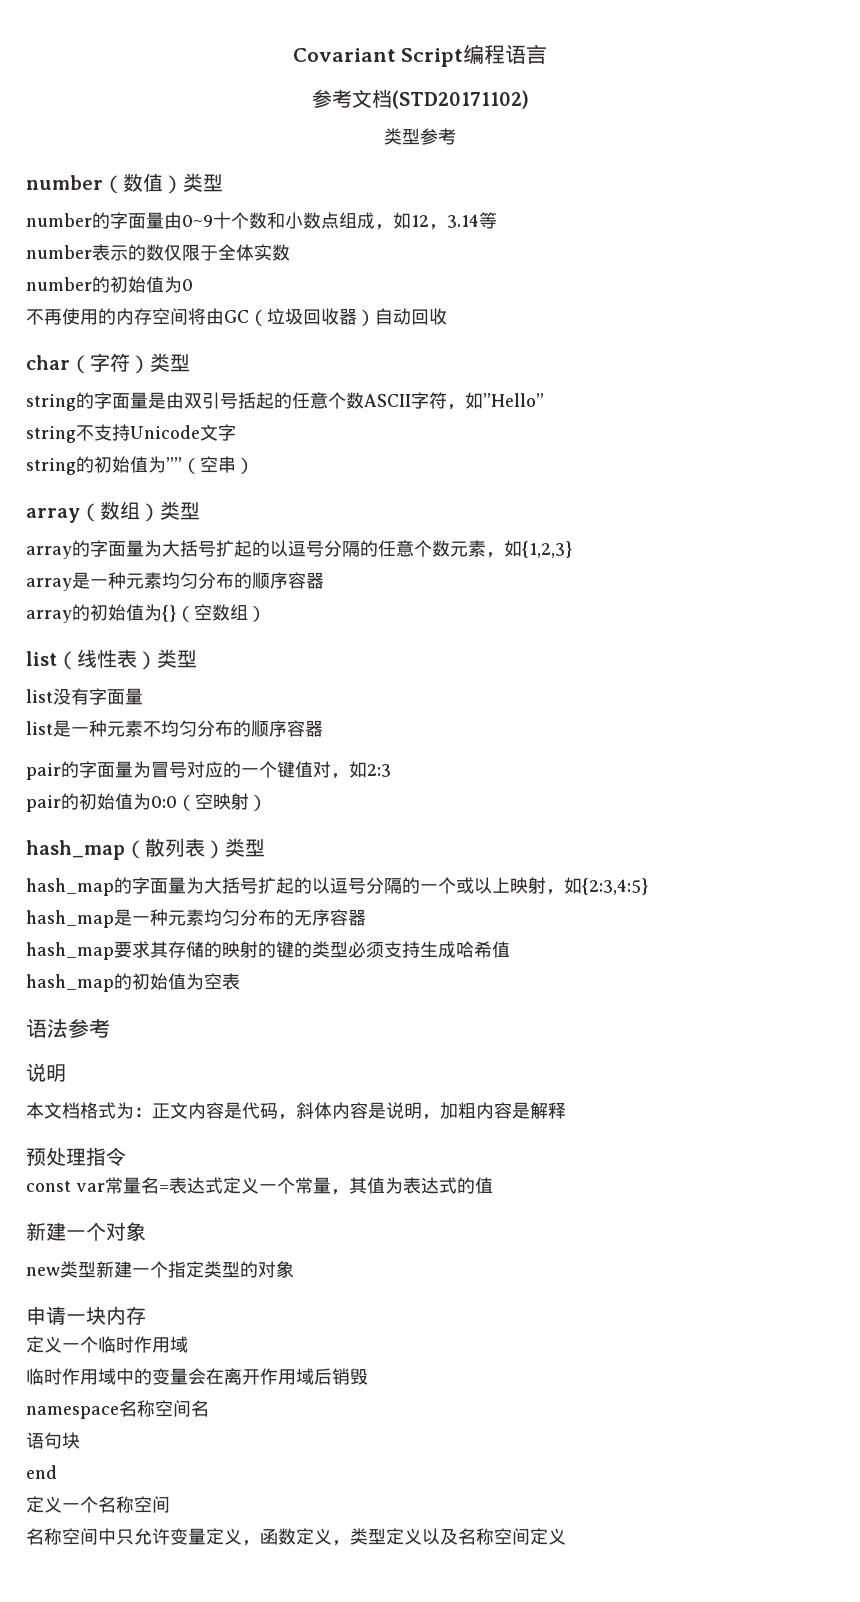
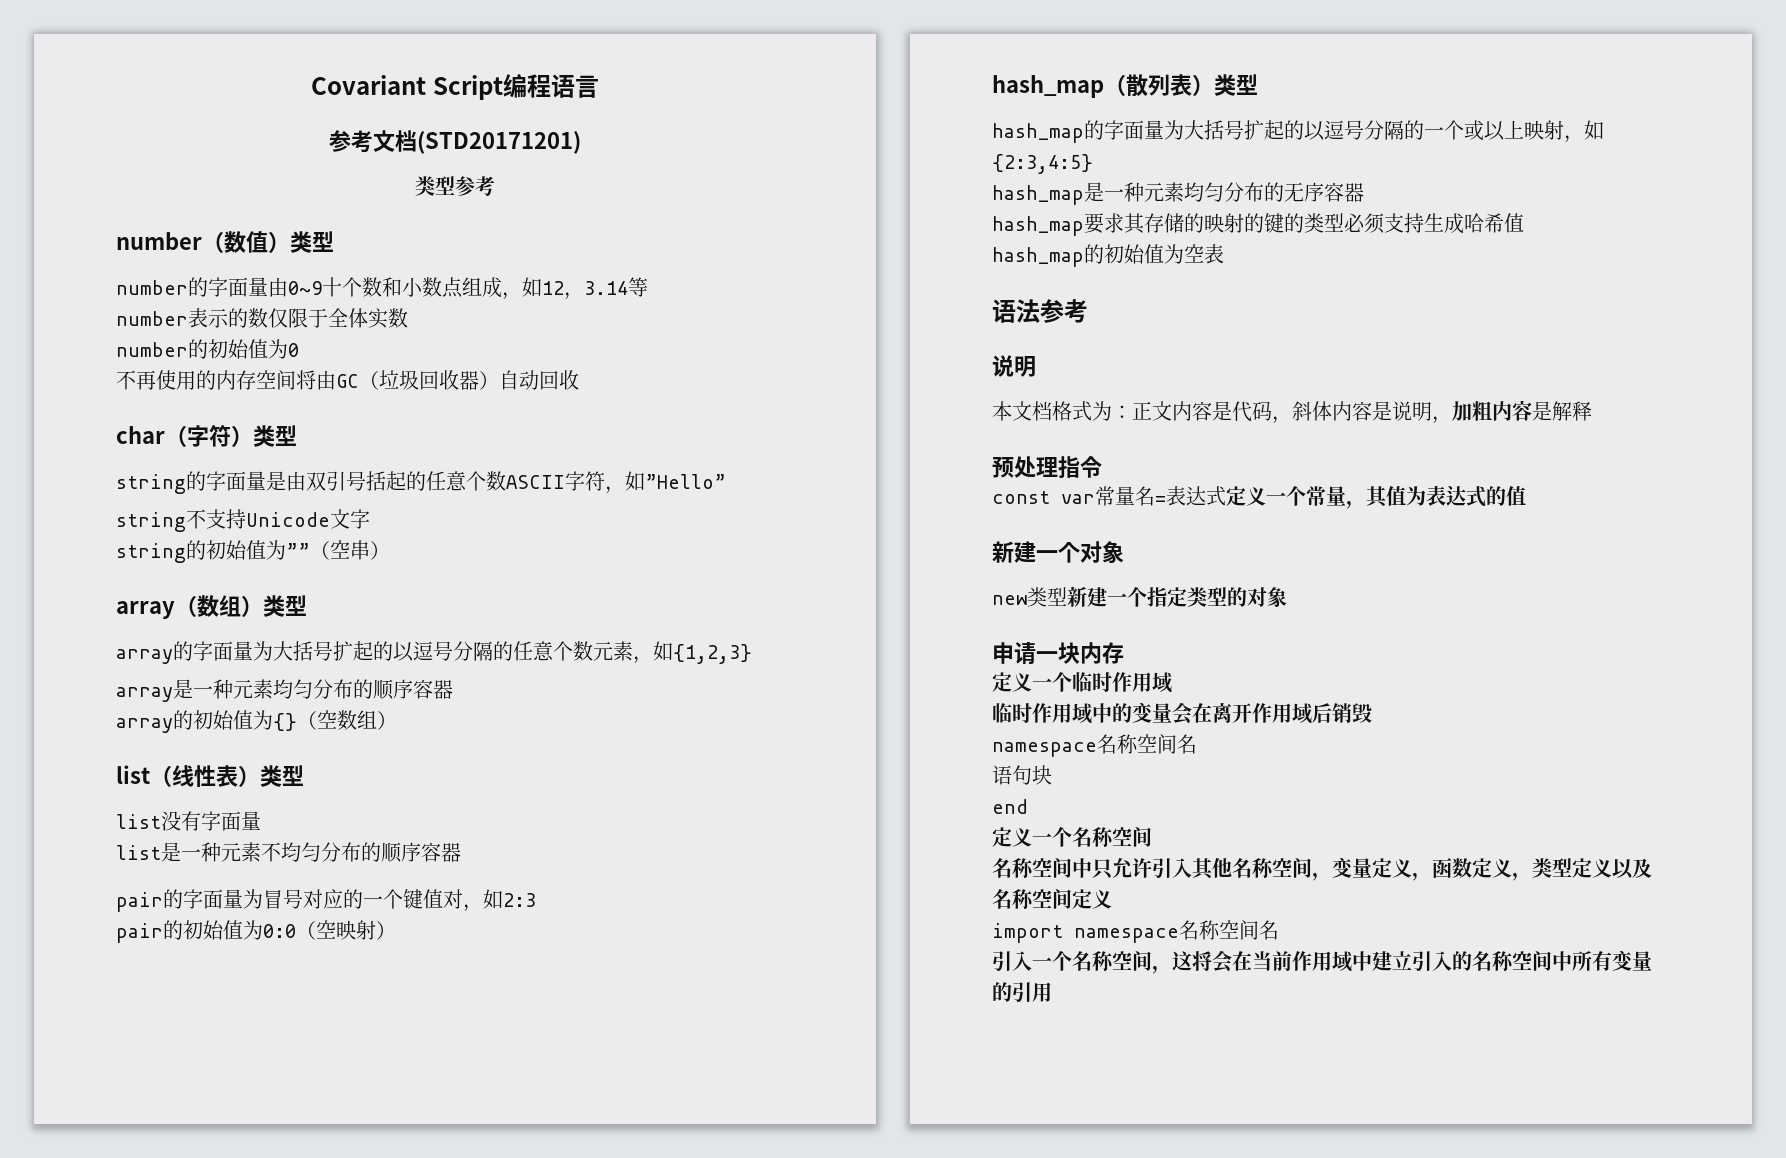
[391,90,529,109] (STD20171102) -> [417,131,581,154] (STD20171201)
(170, 1536) none -> [1152,858,1332,881] 引入其他名称空间，
(566, 1536) none -> [992,920,1279,943] [992,950,1652,974] [992,982,1052,1003] // import namespace名称空间名 // 引入一个名称空间，这将会在当前作用域中建立引入的名称空间中所有变量的引用

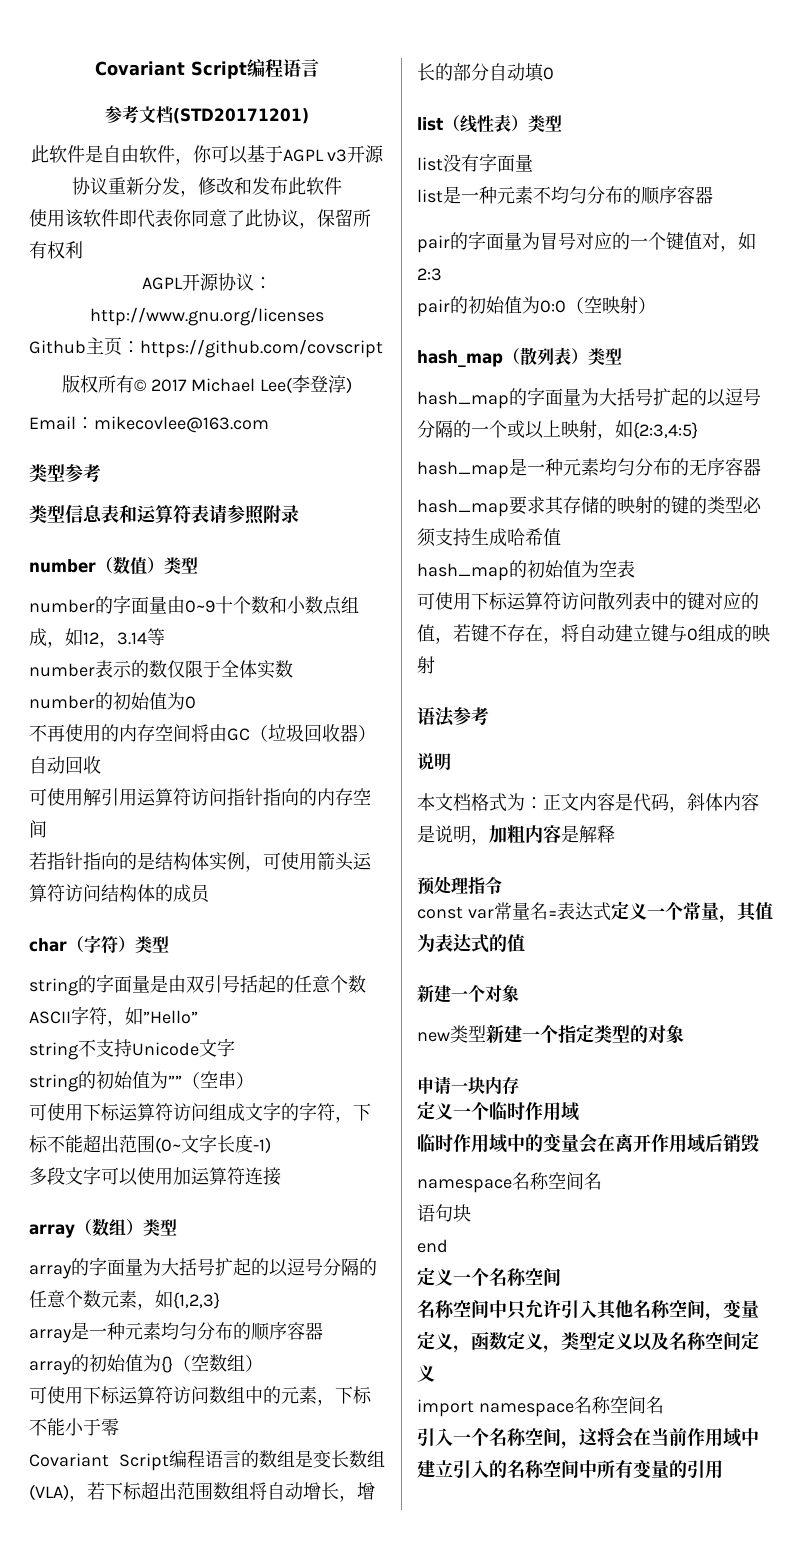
[415,176,495,196] 类型参考 -> [30,145,385,165] [72,177,342,197] [29,209,371,229] [29,241,83,259] [142,273,272,291] [90,307,324,326] [29,337,383,358] [62,375,352,394] [29,416,269,433] [29,464,101,482] [29,504,299,525] 此软件是自由软件，你可以基于AGPL v3开源协议重新分发，修改和发布此软件 // 使用该软件即代表你同意了此协议，保留所有权利 // AGPL开源协议：http://www.gnu.org/licenses // Github主页：https://github.com/covscript // 版权所有© 2017 Michael Lee(李登淳) // Email：mikecovlee@163.com // 类型参考 // 类型信息表和运算符表请参照附录
(579, 380) none -> [29,788,371,806] [29,820,47,838] [29,852,372,872] [29,884,211,903] // 可使用解引用运算符访问指针指向的内存空间 // 若指针指向的是结构体实例，可使用箭头运算符访问结构体的成员
(390, 550) none -> [29,1102,371,1123] [29,1134,271,1154] [29,1166,281,1186] // 可使用下标运算符访问组成文字的字符，下标不能超出范围(0~文字长度-1) // 多段文字可以使用加运算符连接
(397, 720) none -> [29,1386,372,1406] [29,1418,119,1436] [29,1450,385,1471] [29,1481,375,1502] [417,63,554,82] // 可使用下标运算符访问数组中的元素，下标不能小于零 // Covariant Script编程语言的数组是变长数组(VLA)，若下标超出范围数组将自动增长，增长的部分自动填0
(1224, 254) none -> [417,592,759,610] [417,624,770,644] [417,656,435,674] // 可使用下标运算符访问散列表中的键对应的值，若键不存在，将自动建立键与0组成的映射

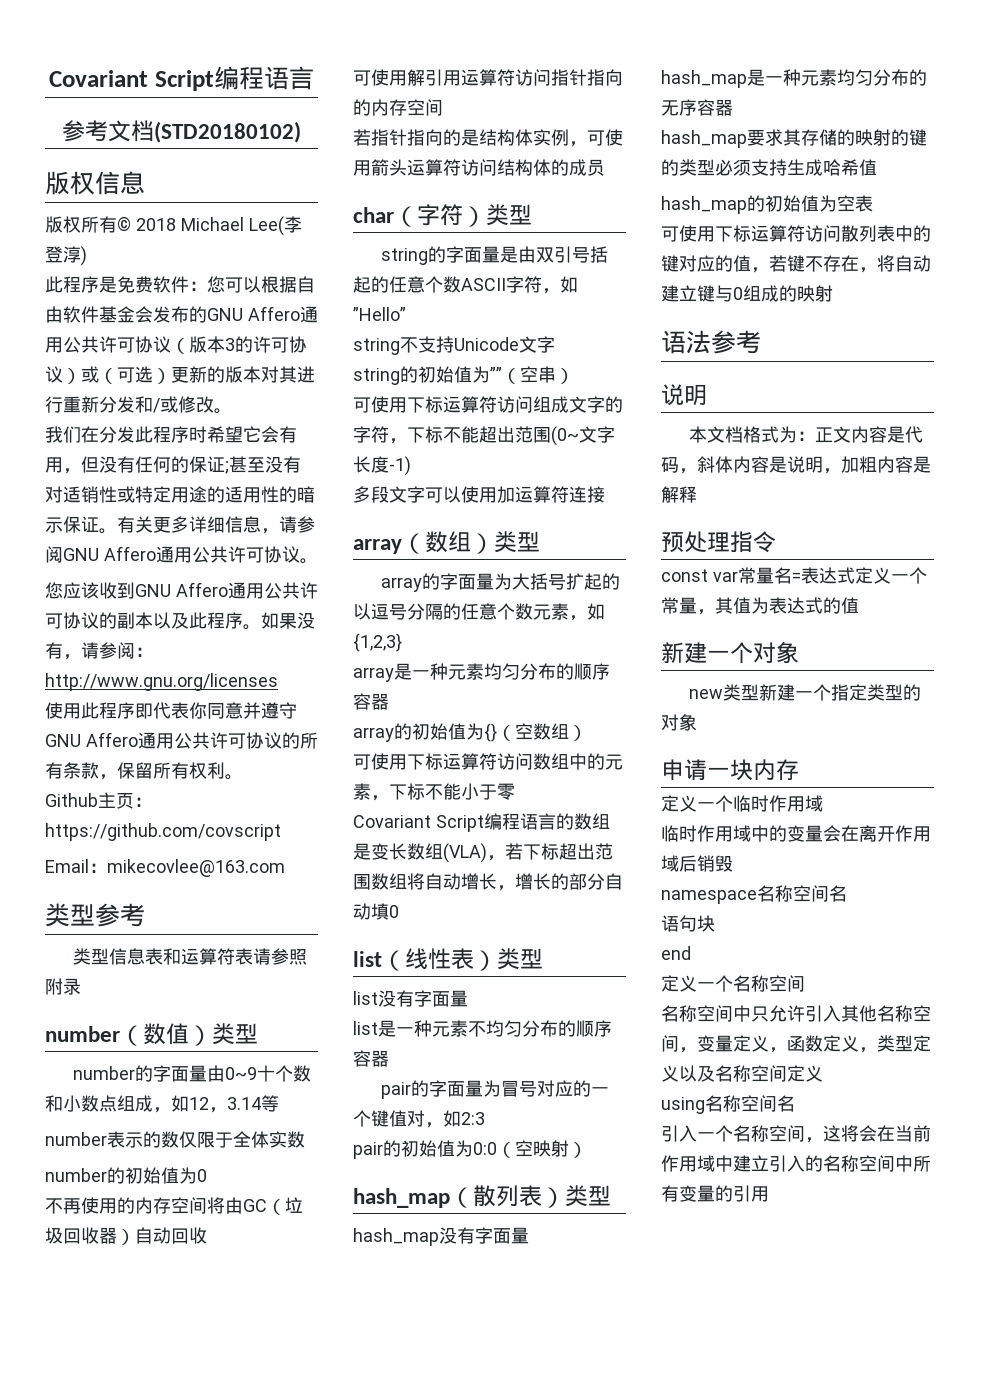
[173,108,309,124] [30,145,385,165] [72,177,342,197] [29,209,119,228] (STD20171201) // 此软件是自由软件，你可以基于AGPL v3开源协议重新分发，修改和发布此软件 // 使用该软件 -> [154,121,301,143] [45,171,145,195] [45,216,302,236] [45,246,87,266] [45,276,315,293] [45,306,318,323] [45,336,307,354] [45,366,315,384] [45,396,232,414] [45,426,297,443] [45,456,301,474] [45,486,315,503] [45,516,315,534] [45,546,318,564] [45,582,318,599] [45,612,315,630] [45,642,153,660] [45,673,278,691] [45,702,135,719] (STD20180102) // 版权信息 // 版权所有© 2018 Michael Lee(李登淳) // 此程序是免费软件：您可以根据自由软件基金会发布的GNU Affero通用公共许可协议（版本3的许可协议）或（可选）更新的版本对其进行重新分发和/或修改。 // 我们在分发此程序时希望它会有用，但没有任何的保证;甚至没有对适销性或特定用途的适用性的暗示保证。有关更多详细信息，请参阅GNU Affero通用公共许可协议。 // 您应该收到GNU Affero通用公共许可协议的副本以及此程序。如果没有，请参阅：http://www.gnu.org/licenses // 使用此程序
[227,209,299,227] 了此协议 -> [243,702,297,719] [45,732,318,749] [45,762,99,779] 并遵守GNU Affero通用公共许可协议的所有条款
[142,273,272,291] [90,307,324,326] // AGPL开源协议：http://www.gnu.org/licenses -> [225,774,243,780] 。
[62,375,352,394] // 版权所有© 2017 Michael Lee(李登淳) -> (281, 832) none
[509,387,761,407] [417,420,698,440] 的字面量为大括号扩起的以逗号分隔的一个或以上映射，如{2:3,4:5} -> [439,1227,529,1244] 没有字面量
[417,1399,574,1417] import namespace -> [661,1097,705,1114] using

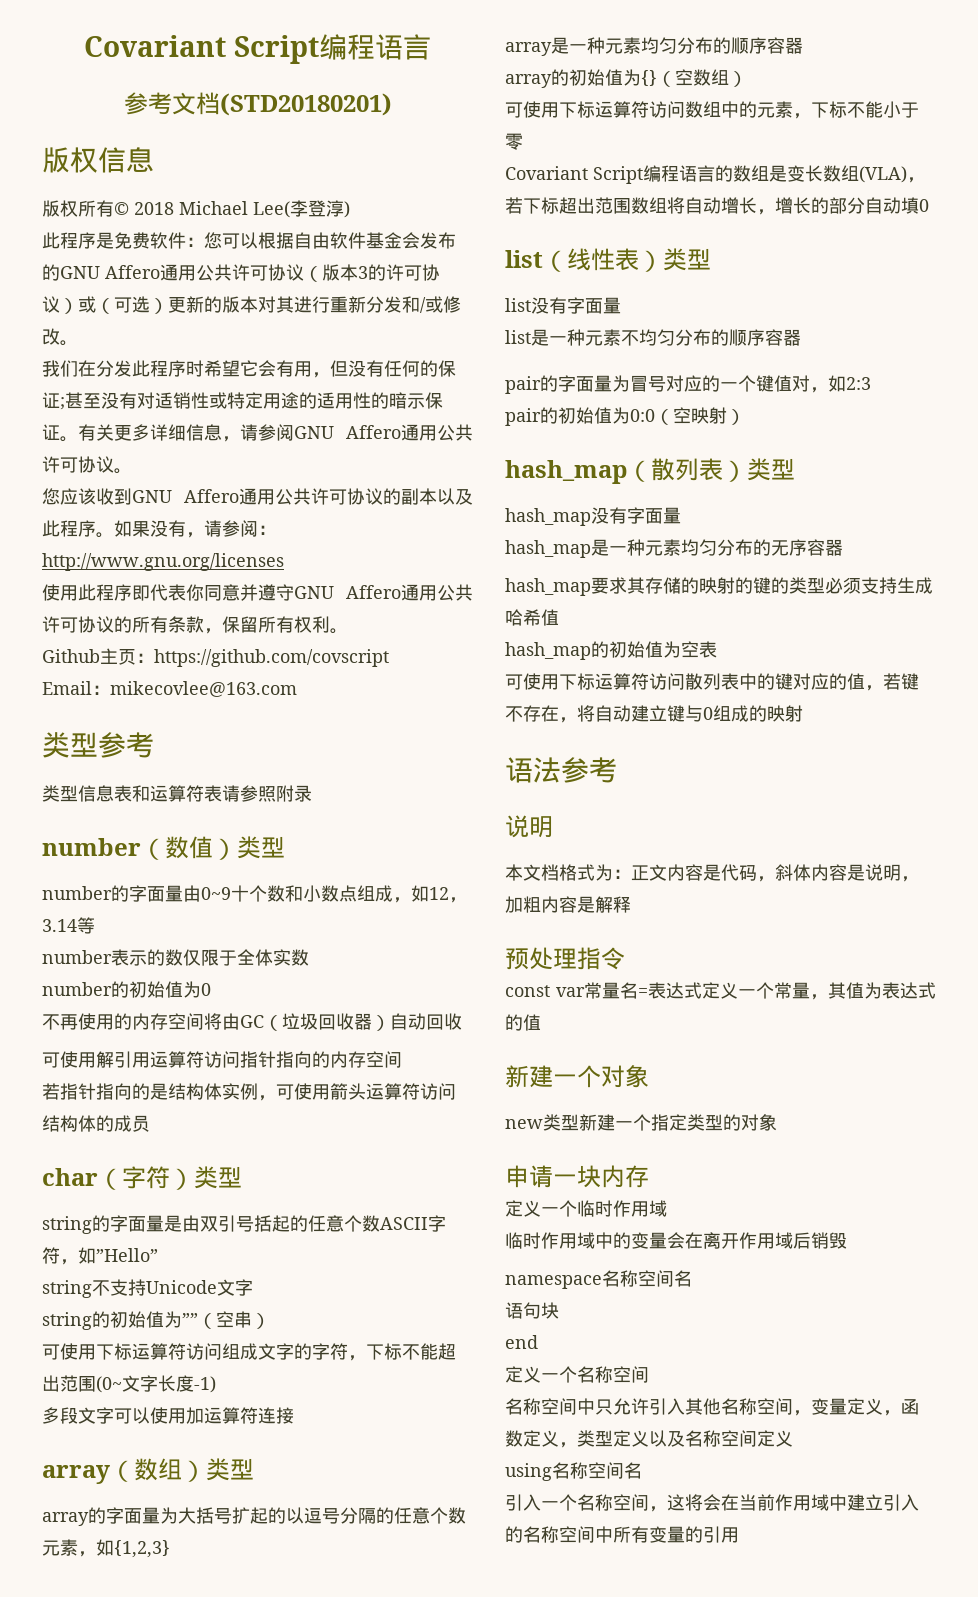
[154,121,301,143] (STD20180102) -> [219,93,392,116] (STD20180201)

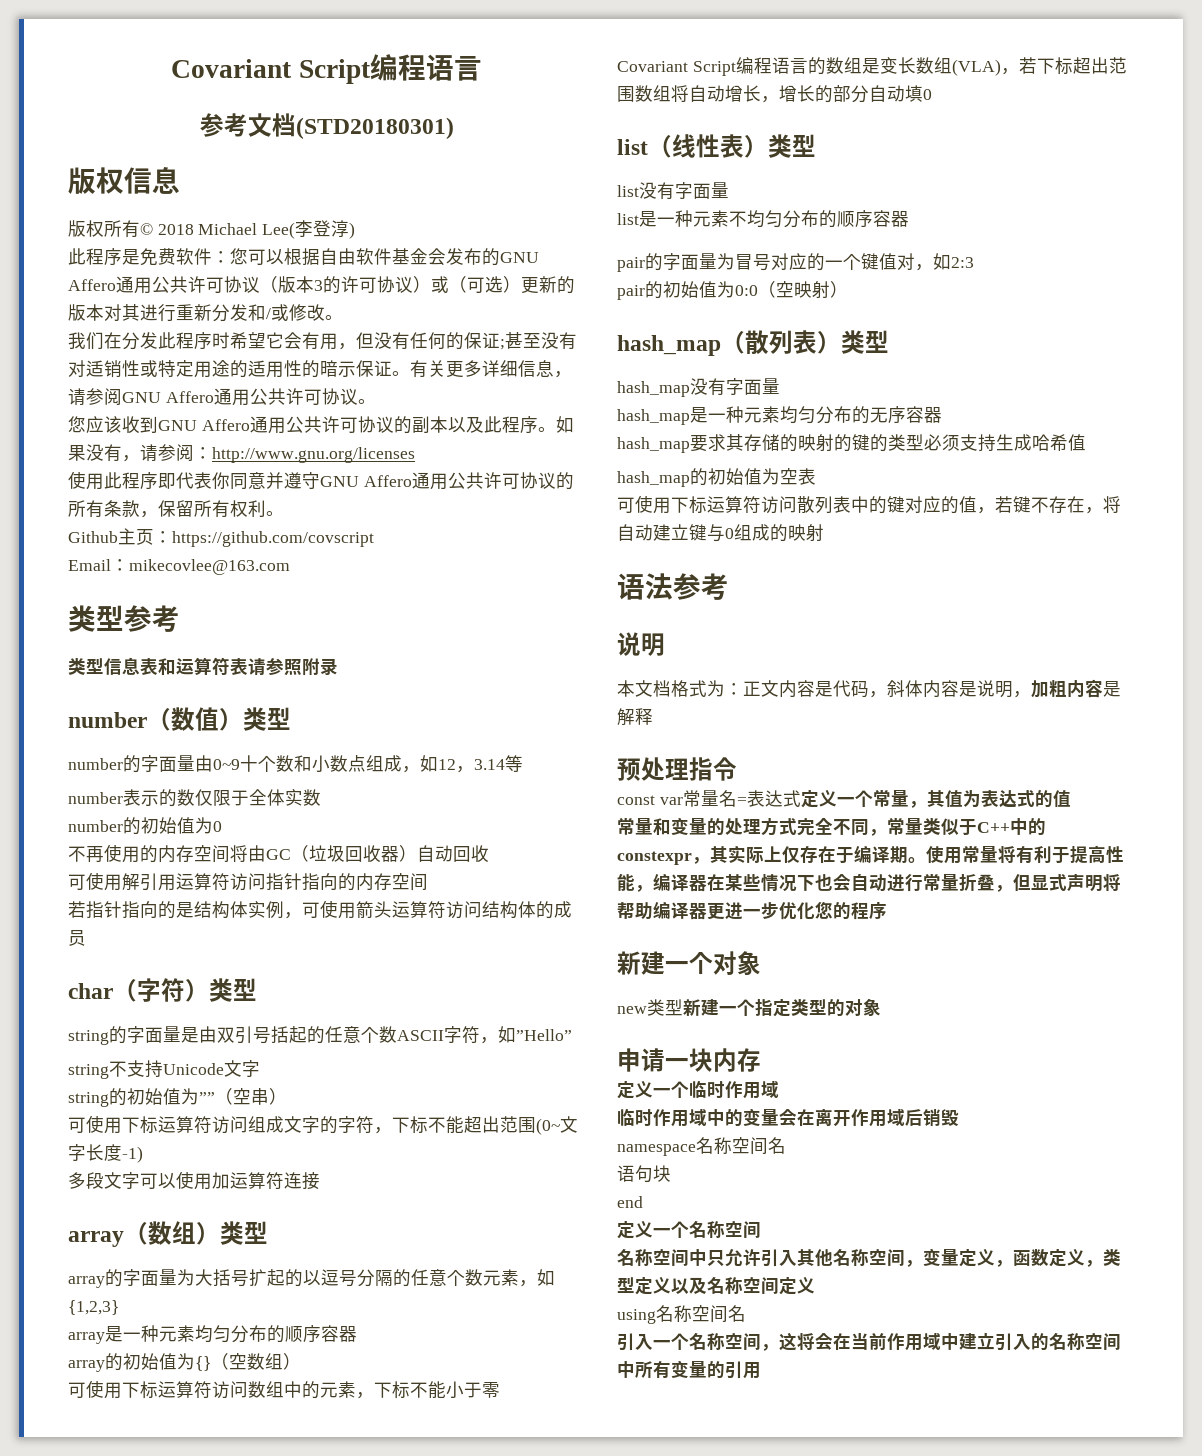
[219,93,392,116] (STD20180201) -> [295,117,454,139] (STD20180301)
(541, 1022) none -> [617,817,1046,836] [617,845,1124,865] [617,873,1121,892] [617,901,887,920] // 常量和变量的处理方式完全不同，常量类似于C++中的constexpr，其实际上仅存在于编译期。使用常量将有利于提高性能，编译器在某些情况下也会自动进行常量折叠，但显式声明将帮助编译器更进一步优化您的程序

